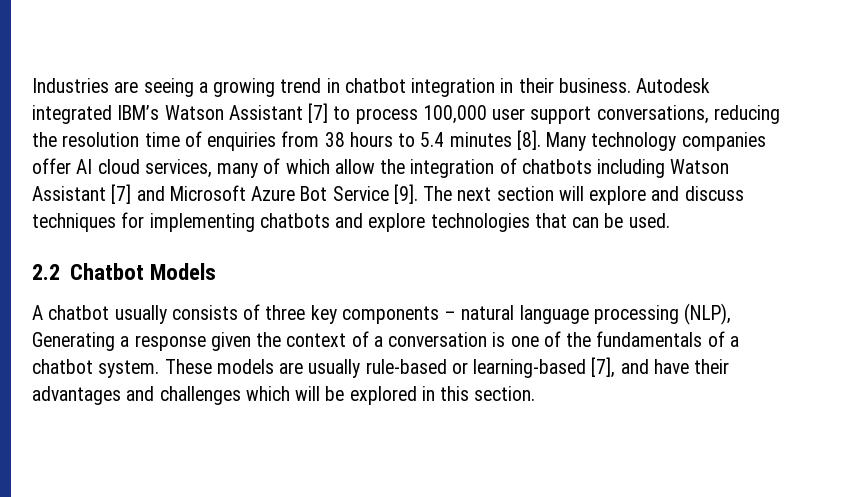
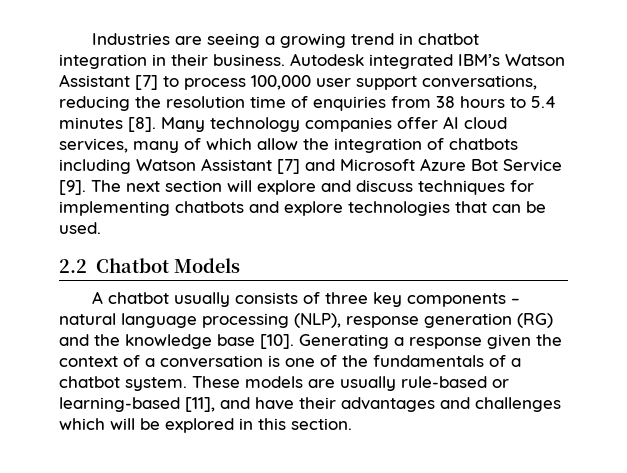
(732, 314) none -> [346,313,553,328] [59,334,294,349] response generation (RG) and the knowledge base [10].
[591,357,616,378] [7], -> [185,397,215,412] [11],

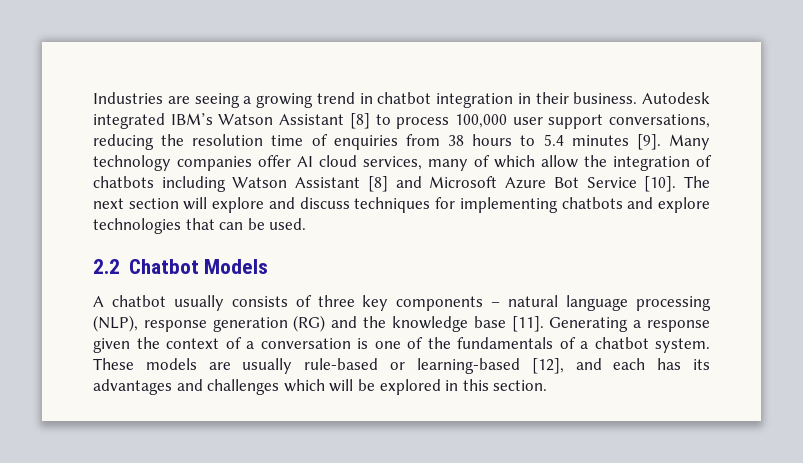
[135,75,158,90] [7] -> [349,113,370,129] [8]
[128,117,156,132] [8]. -> [636,134,661,150] [9].
[277,159,300,174] [7] -> [367,176,388,192] [8]
[59,180,86,195] [9]. -> [644,176,677,192] [10].
[260,334,294,349] [10]. -> [511,316,544,332] [11].
[185,397,336,412] [11], and have their -> [531,358,711,374] [12], and each has its

